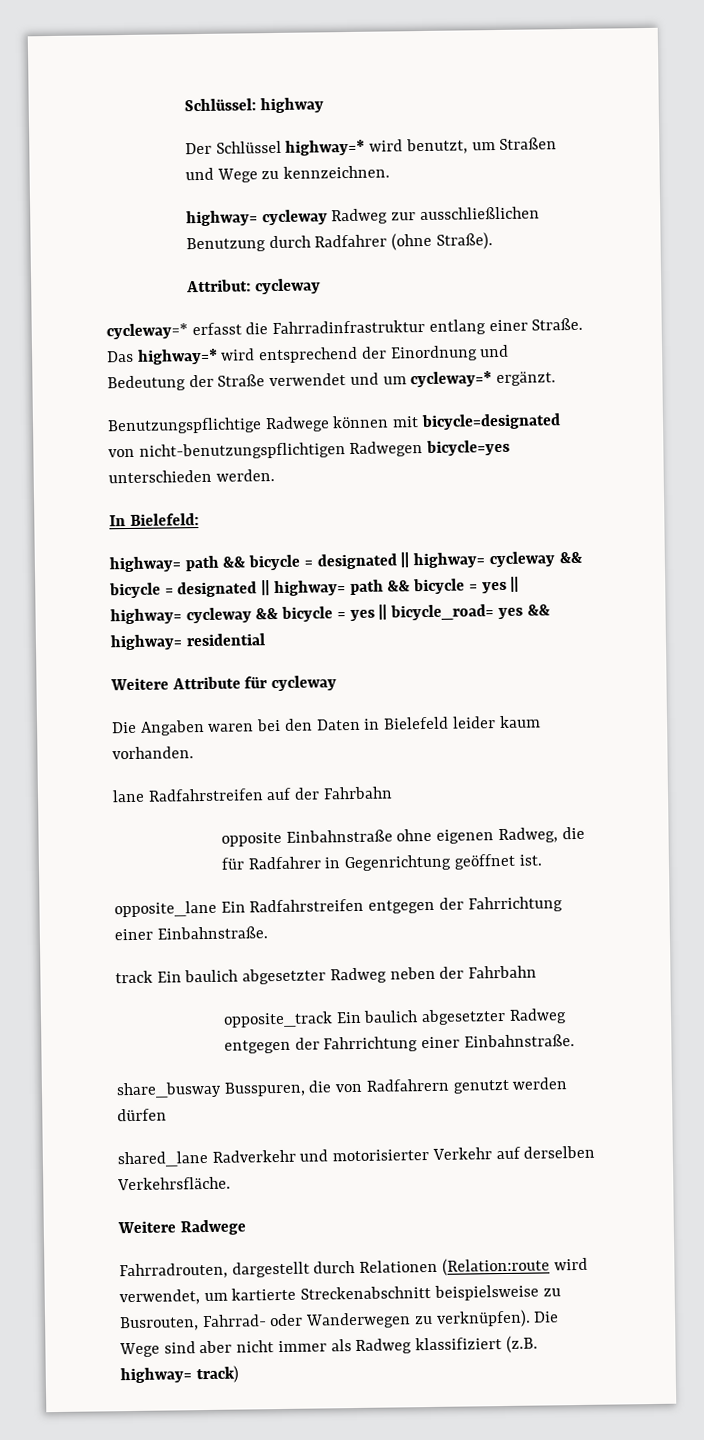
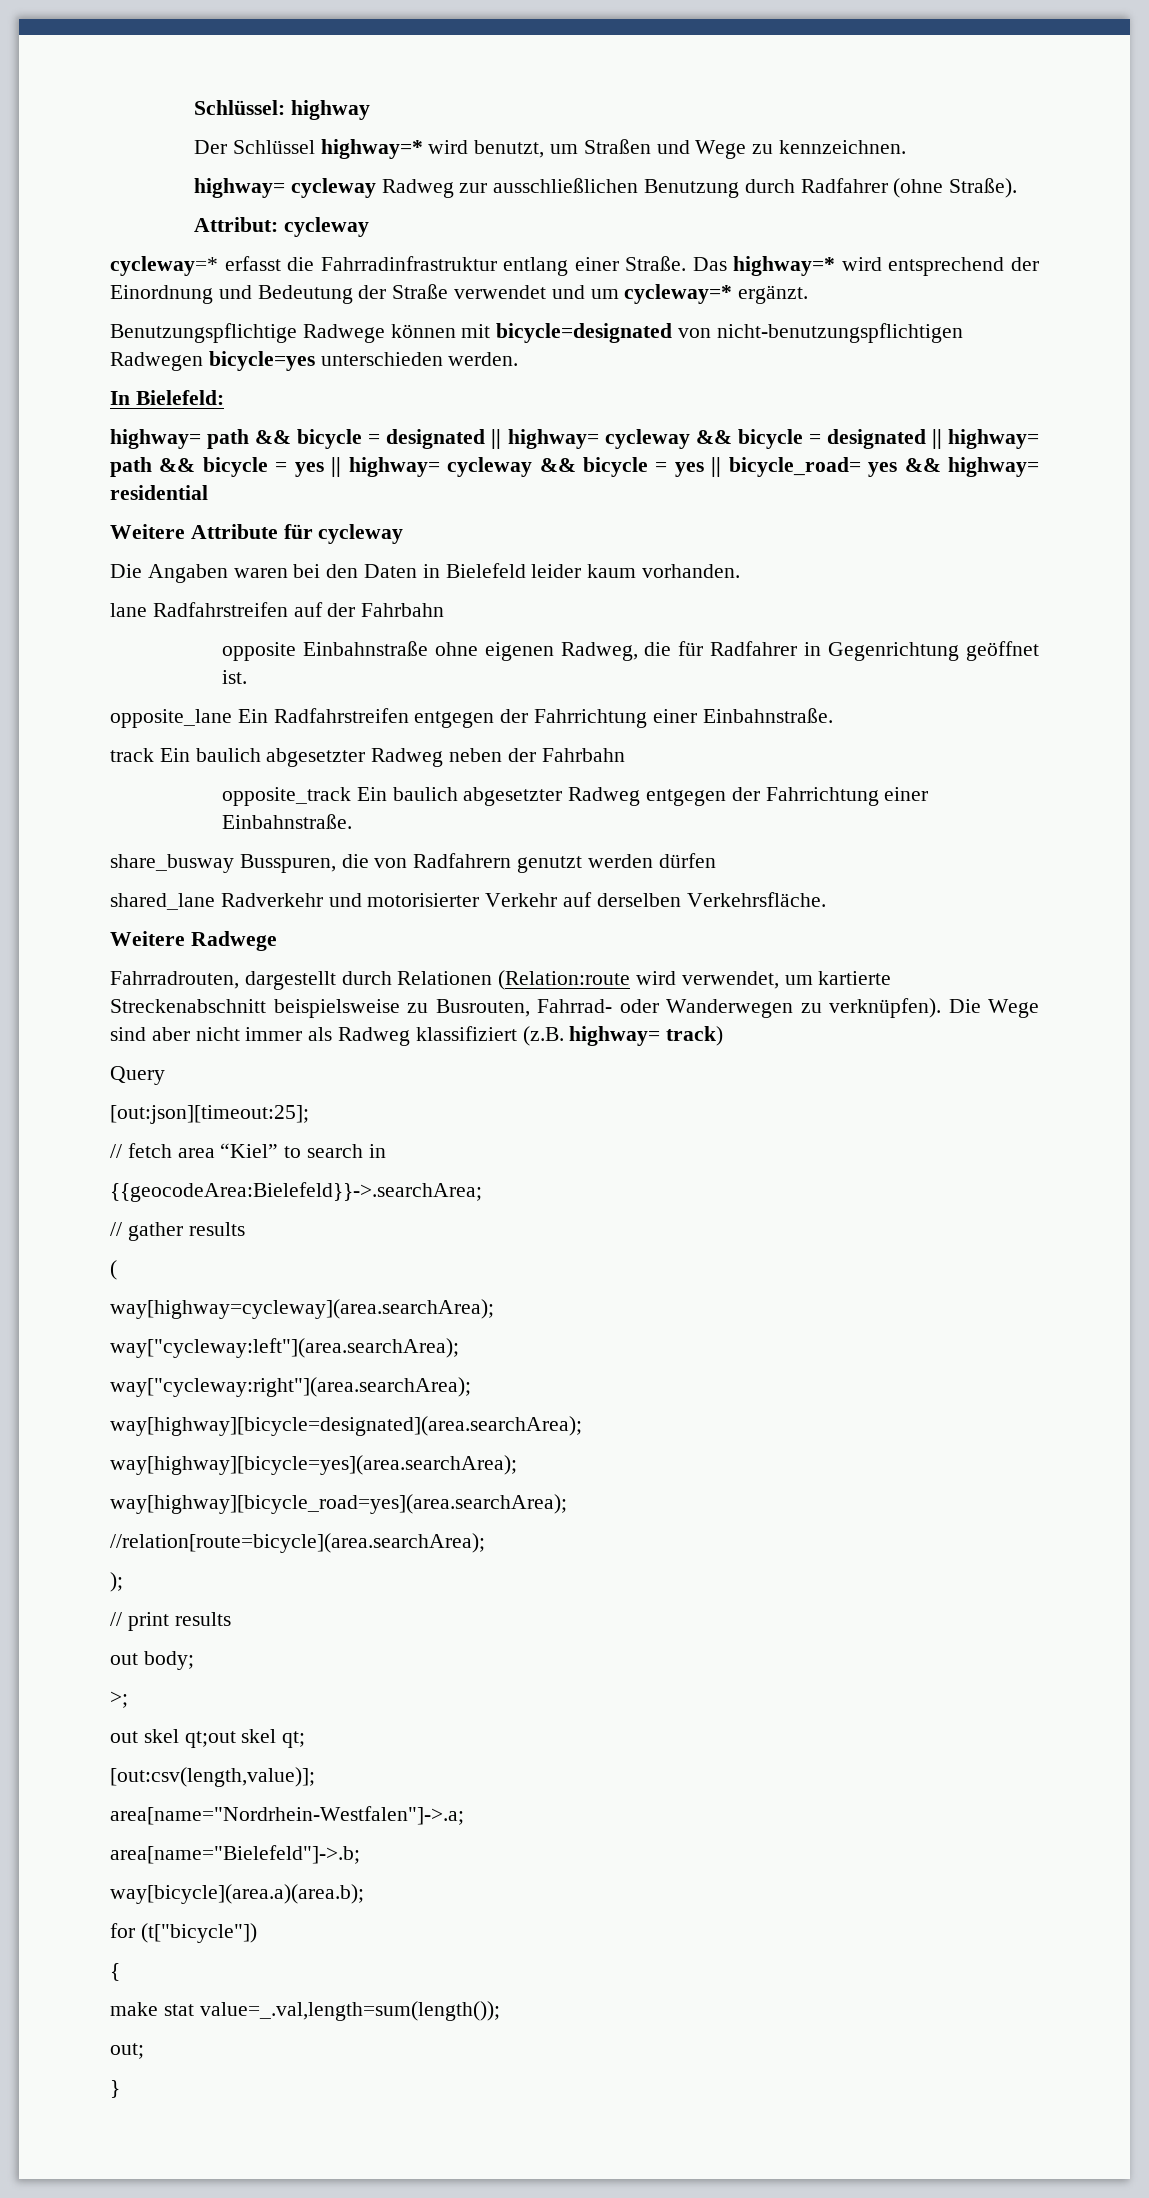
(239, 1374) none -> [110,1066,165,1085] [110,1105,309,1124] [110,1143,386,1158] [110,1182,482,1202] [110,1222,245,1241] [110,1260,117,1280] [110,1299,494,1319] [110,1338,459,1358] [110,1377,471,1397] [110,1416,582,1436] [110,1455,517,1475] [110,1494,567,1514] [110,1533,485,1553] [110,1572,123,1592] [110,1612,231,1631] [110,1651,194,1670] [110,1691,128,1708] [110,1729,306,1748] [110,1767,315,1787] [110,1806,464,1825] [110,1845,360,1864] [110,1884,364,1904] [110,1923,257,1943] [110,1963,120,1981] [110,2001,500,2021] [110,2043,144,2059] [110,2080,120,2098] // Query // [out:json][timeout:25]; // // fetch area “Kiel” to search in // {{geocodeArea:Bielefeld}}->.searchArea; // // gather results // ( // way[highway=cycleway](area.searchArea); // way["cycleway:left"](area.searchArea); // way["cycleway:right"](area.searchArea); // way[highway][bicycle=designated](area.searchArea); // way[highway][bicycle=yes](area.searchArea); // way[highway][bicycle_road=yes](area.searchArea); // //relation[route=bicycle](area.searchArea); // ); // // print results // out body; // >; // out skel qt;out skel qt; // [out:csv(length,value)]; // area[name="Nordrhein-Westfalen"]->.a; // area[name="Bielefeld"]->.b; // way[bicycle](area.a)(area.b); // for (t["bicycle"]) // { // make stat value=_.val,length=sum(length()); // out; // }

